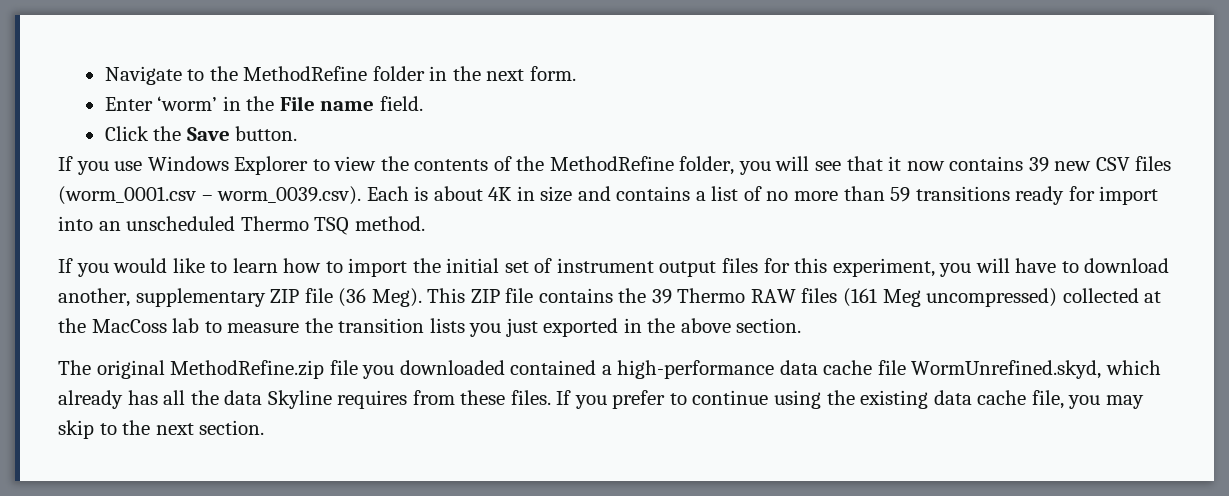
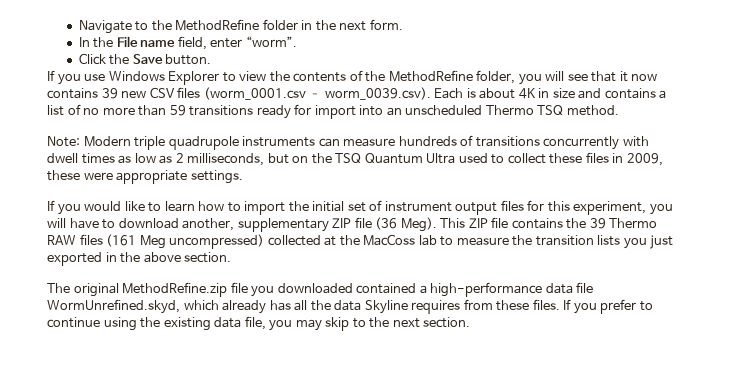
[104,96,423,111] Enter ‘worm’ in the File name field. -> [78,36,297,50] In the File name field, enter “worm”.
(425, 223) none -> [47,135,649,150] [47,152,663,166] [47,170,243,184] // Note: Modern triple quadrupole instruments can measure hundreds of transitions concurrently with dwell times as low as 2 milliseconds, but on the TSQ Quantum Ultra used to collect these files in 2009, these were appropriate settings.
[823,360,873,375] cache -> (573, 288) none
[977,390,1027,405] cache -> (242, 322) none

